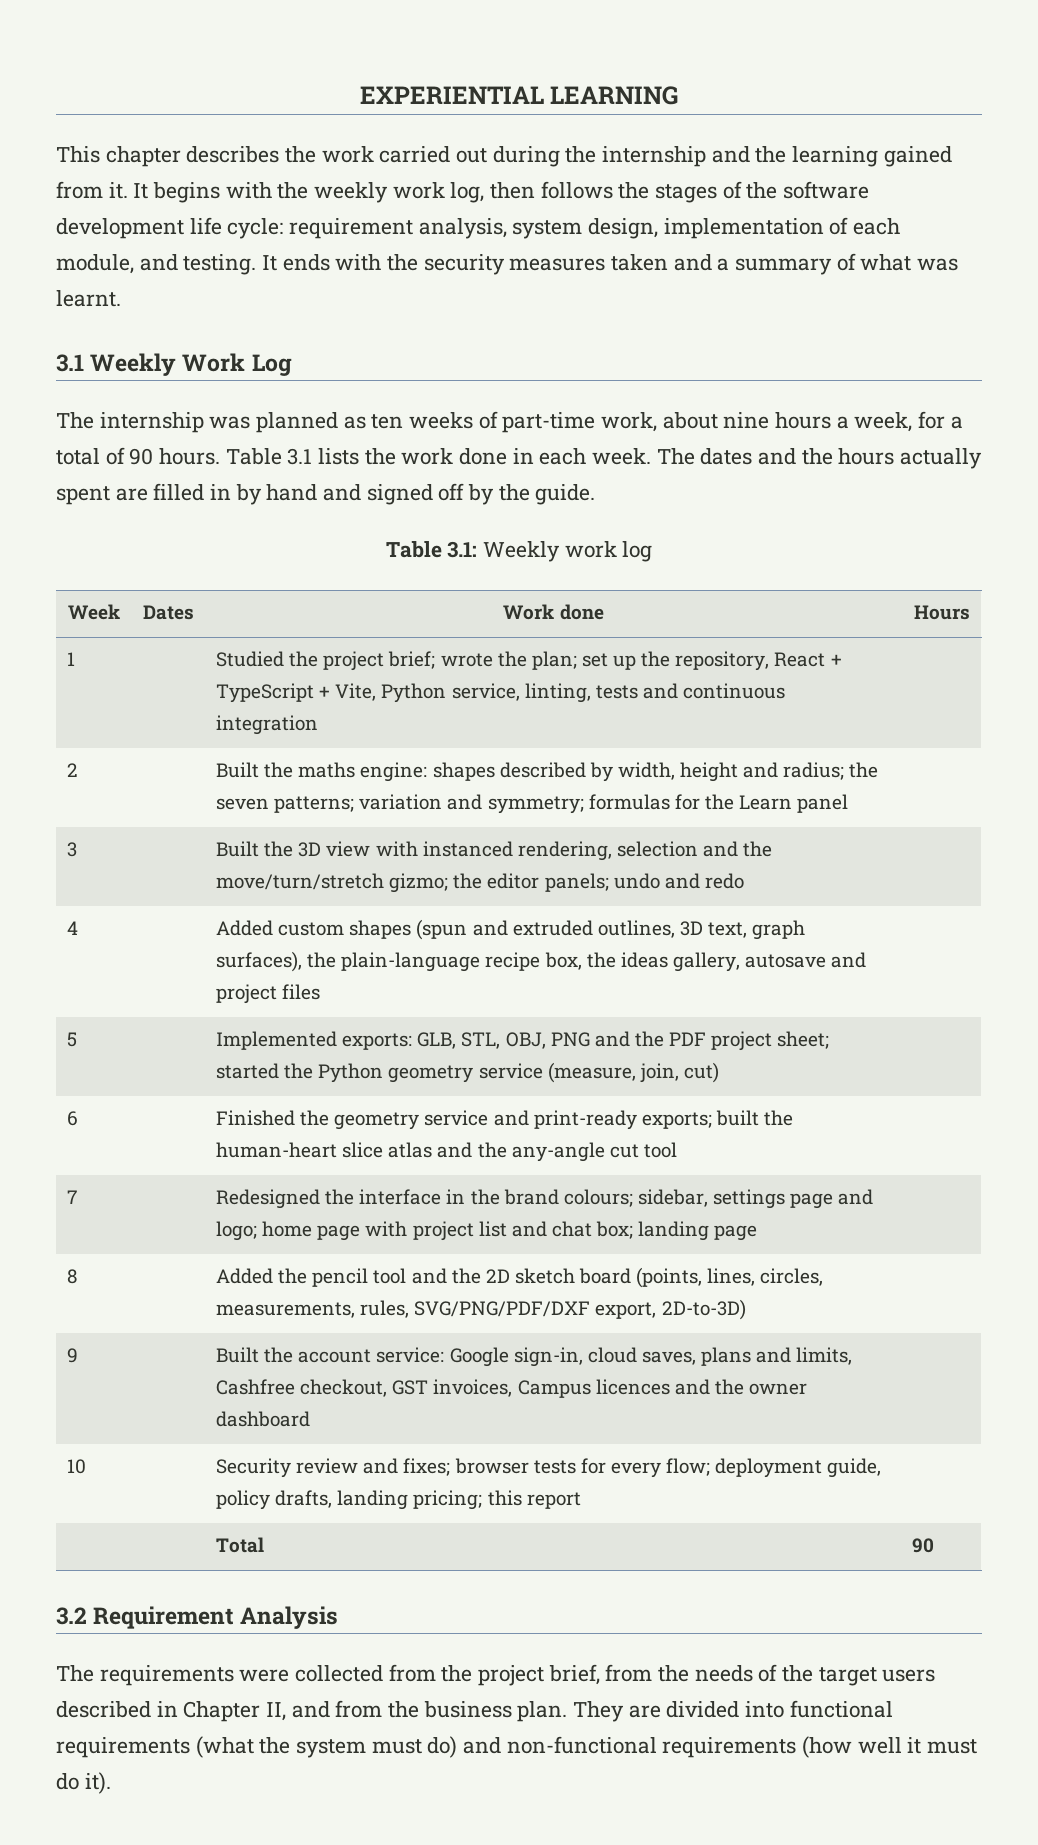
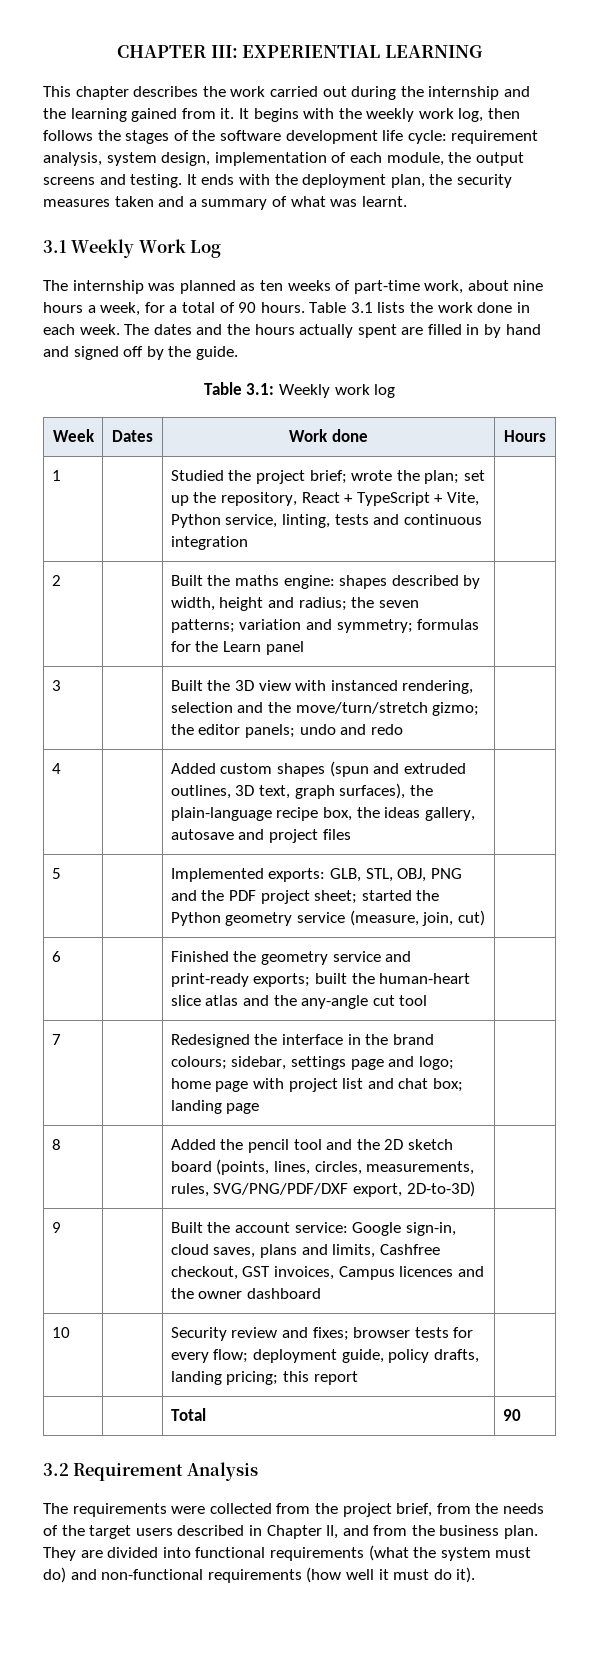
(359, 95) none -> [116,45,238,58] CHAPTER III:
(134, 264) none -> [448,152,524,166] [43,177,95,185] the output screens
(419, 262) none -> [302,174,453,188] deployment plan, the

